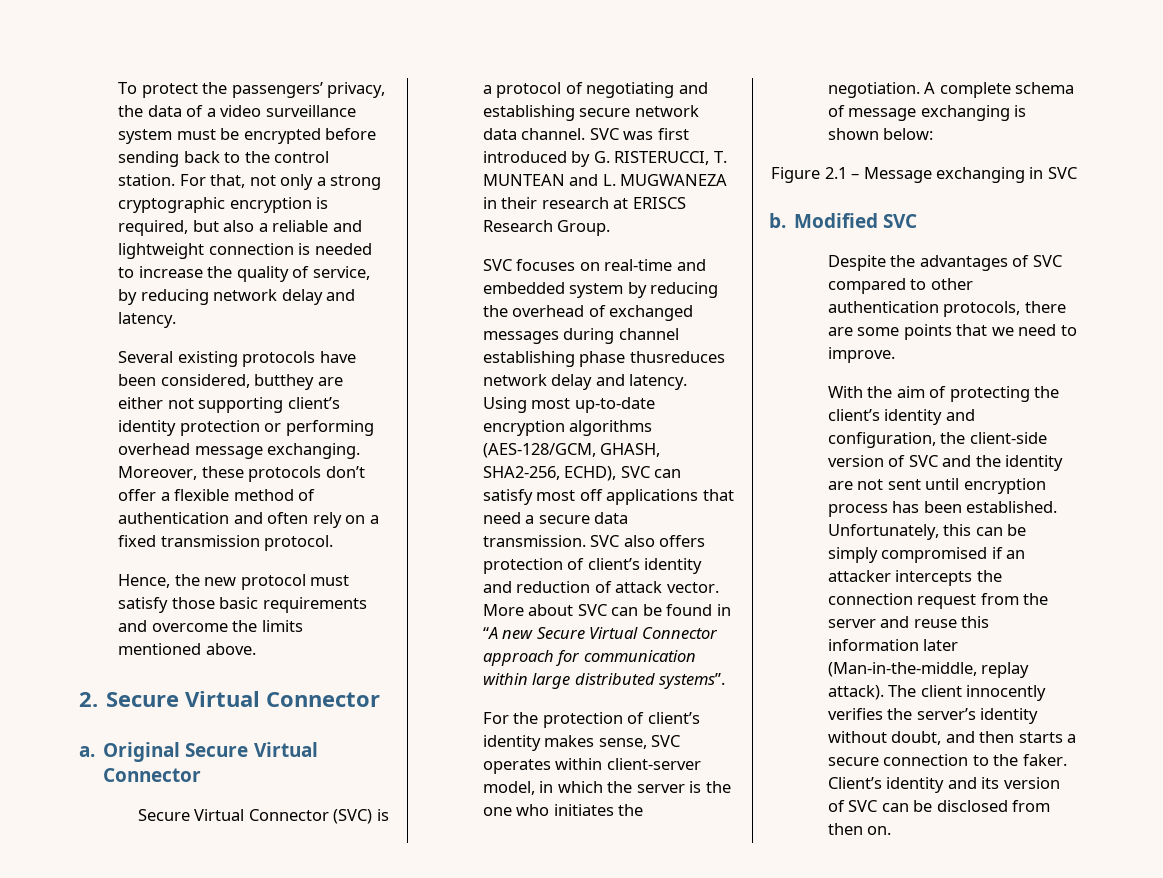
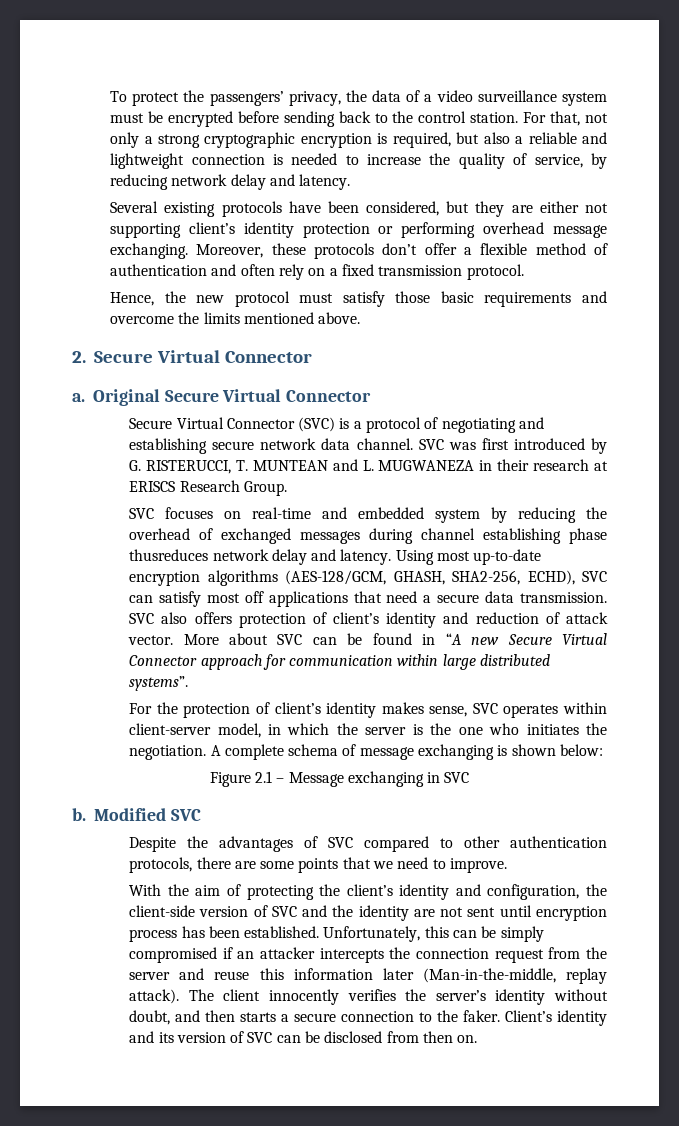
[254,374,315,390] butthey -> [446,201,505,217] but they

